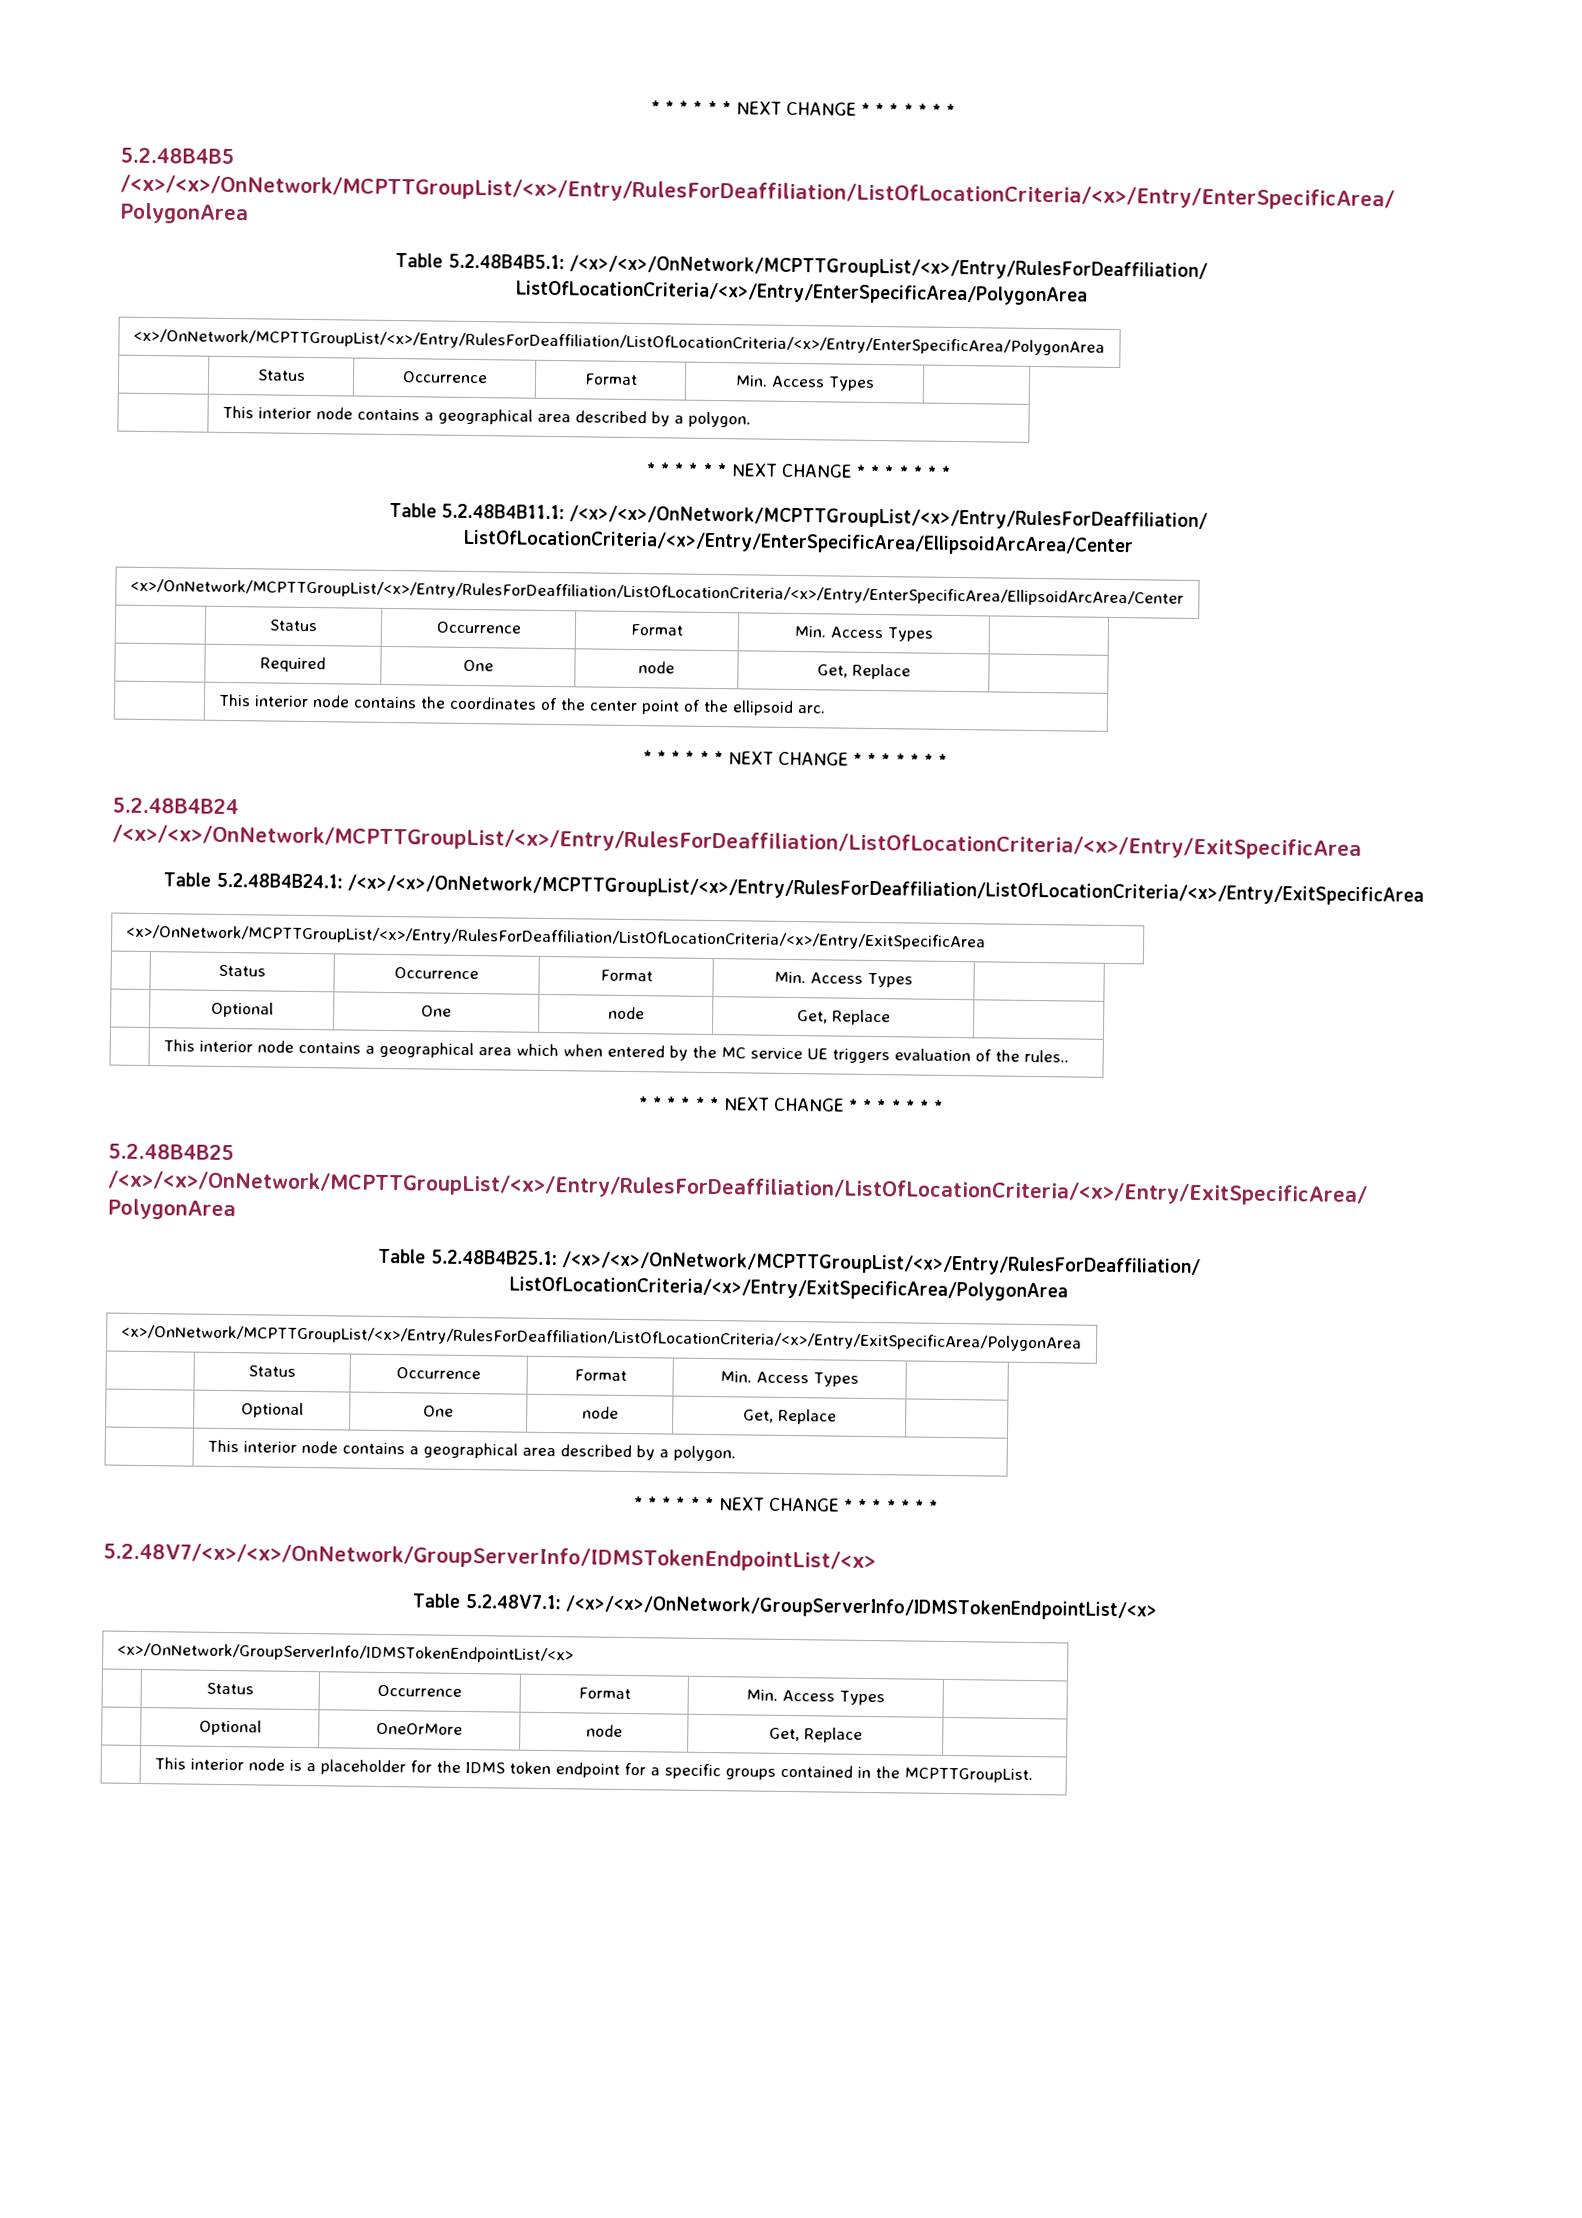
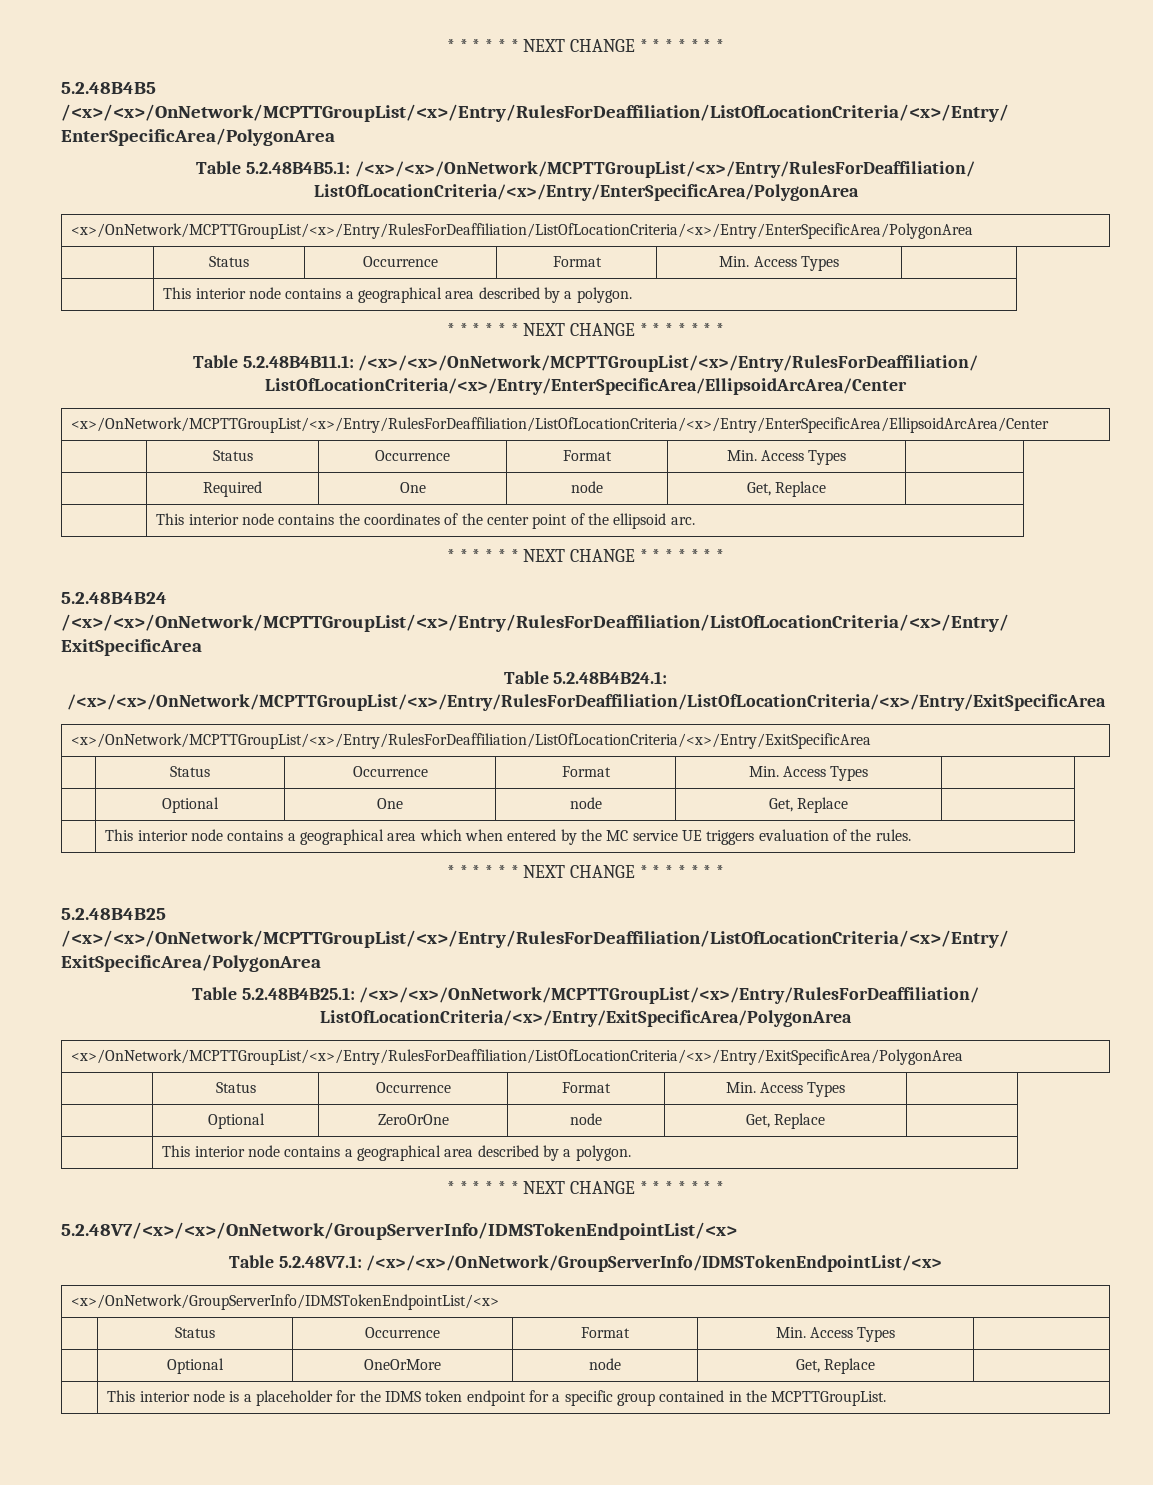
[1023,1049,1069,1063] rules.. -> [875,829,911,841] rules.
[423,1405,454,1417] One -> [377,1114,449,1125] ZeroOrOne
[724,1768,776,1780] groups -> [616,1393,655,1406] group

